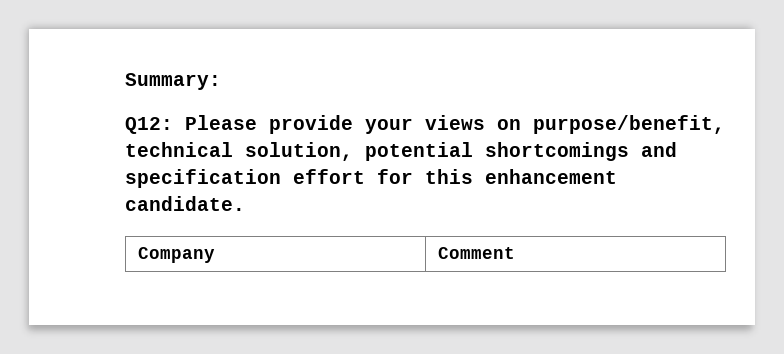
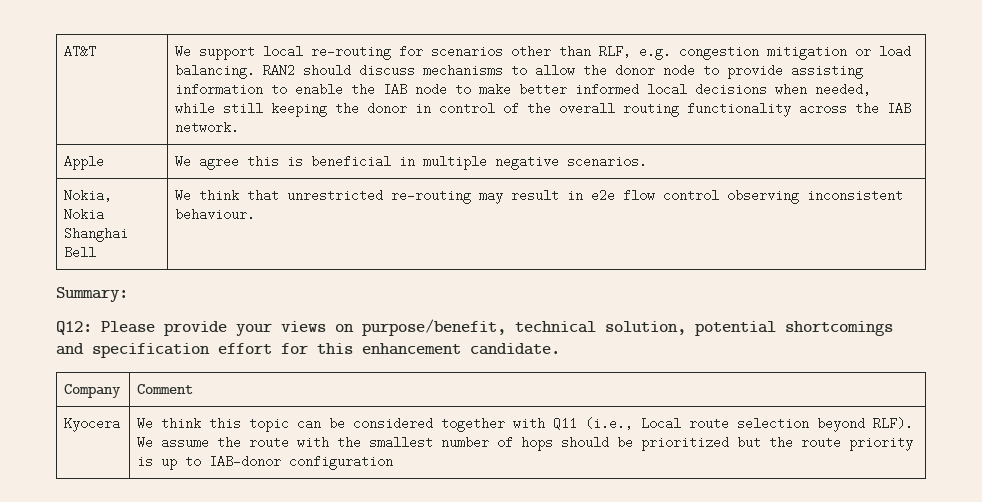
(125, 81) none -> [64,45,97,58] [175,45,912,60] [175,64,864,79] [175,83,872,96] [175,102,912,117] [175,121,240,134] [64,155,105,170] [175,155,648,170] [64,189,113,202] [64,208,105,221] [64,227,129,242] [64,246,97,259] [175,189,904,204] [175,208,256,221] AT&T | We support local re-routing for scenarios other than RLF, e.g. congestion mitigation or load balancing. RAN2 should discuss mechanisms to allow the donor node to provide assisting information to enable the IAB node to make better informed local decisions when needed, while still keeping the donor in control of the overall routing functionality across the IAB network. // Apple | We agree this is beneficial in multiple negative scenarios. // Nokia, Nokia Shanghai Bell | We think that unrestricted re-routing may result in e2e flow control observing inconsistent behaviour. //
(515, 253) none -> [64,417,121,432] [137,417,914,432] [137,436,914,451] [137,455,394,470] // Kyocera | We think this topic can be considered together with Q11 (i.e., Local route selection beyond RLF). We assume the route with the smallest number of hops should be prioritized but the route priority is up to IAB-donor configuration

